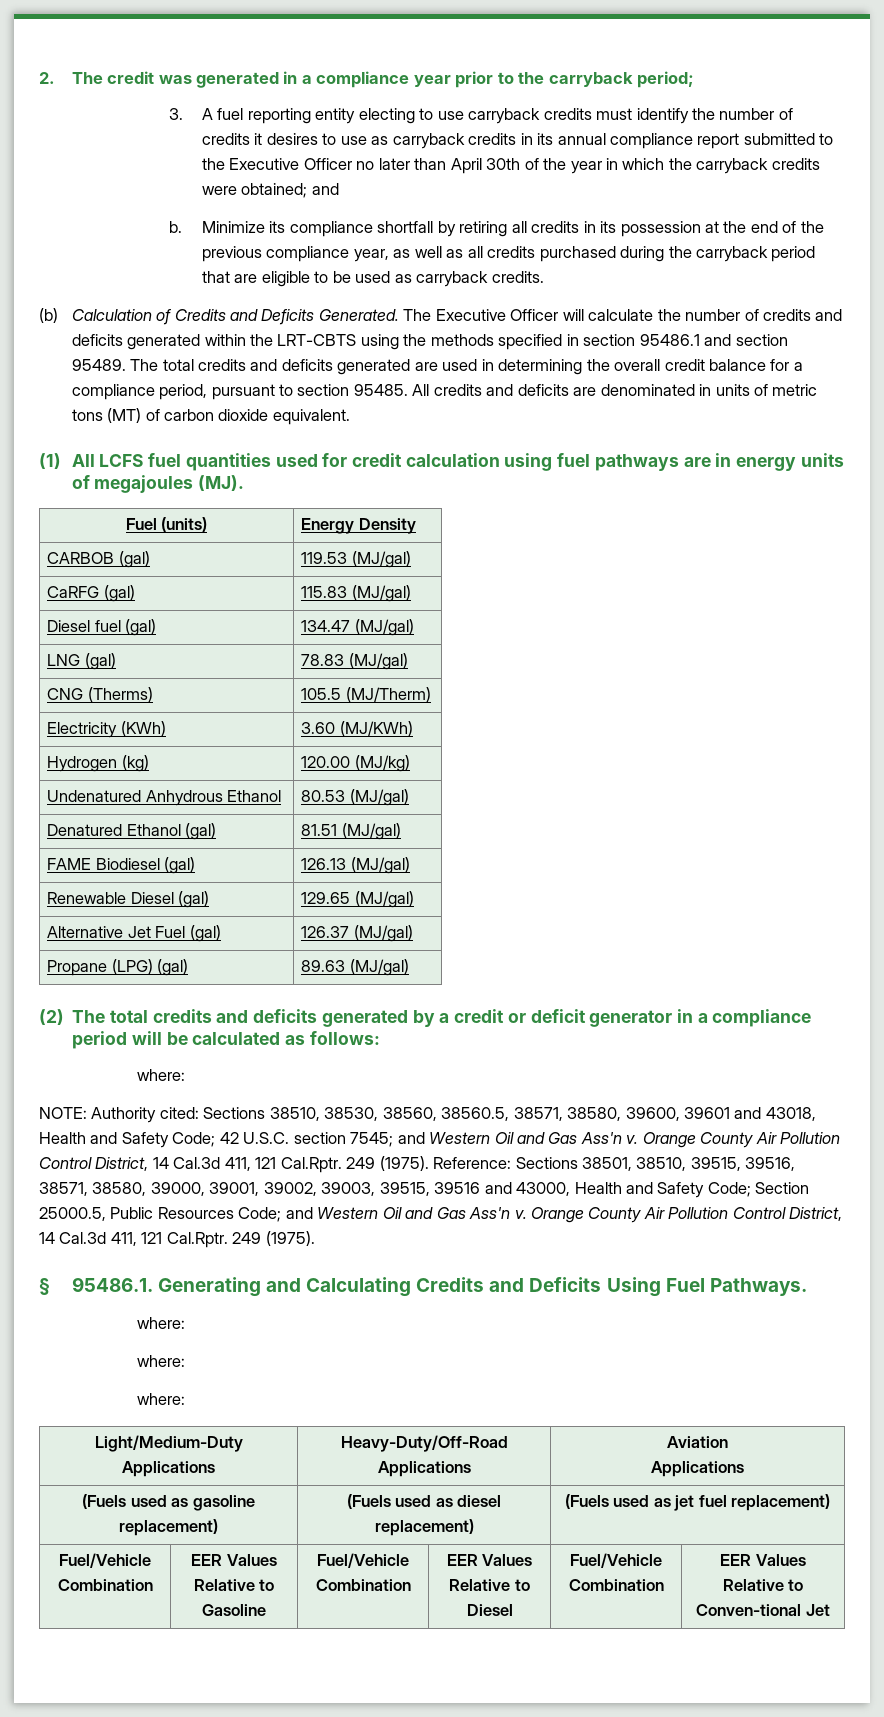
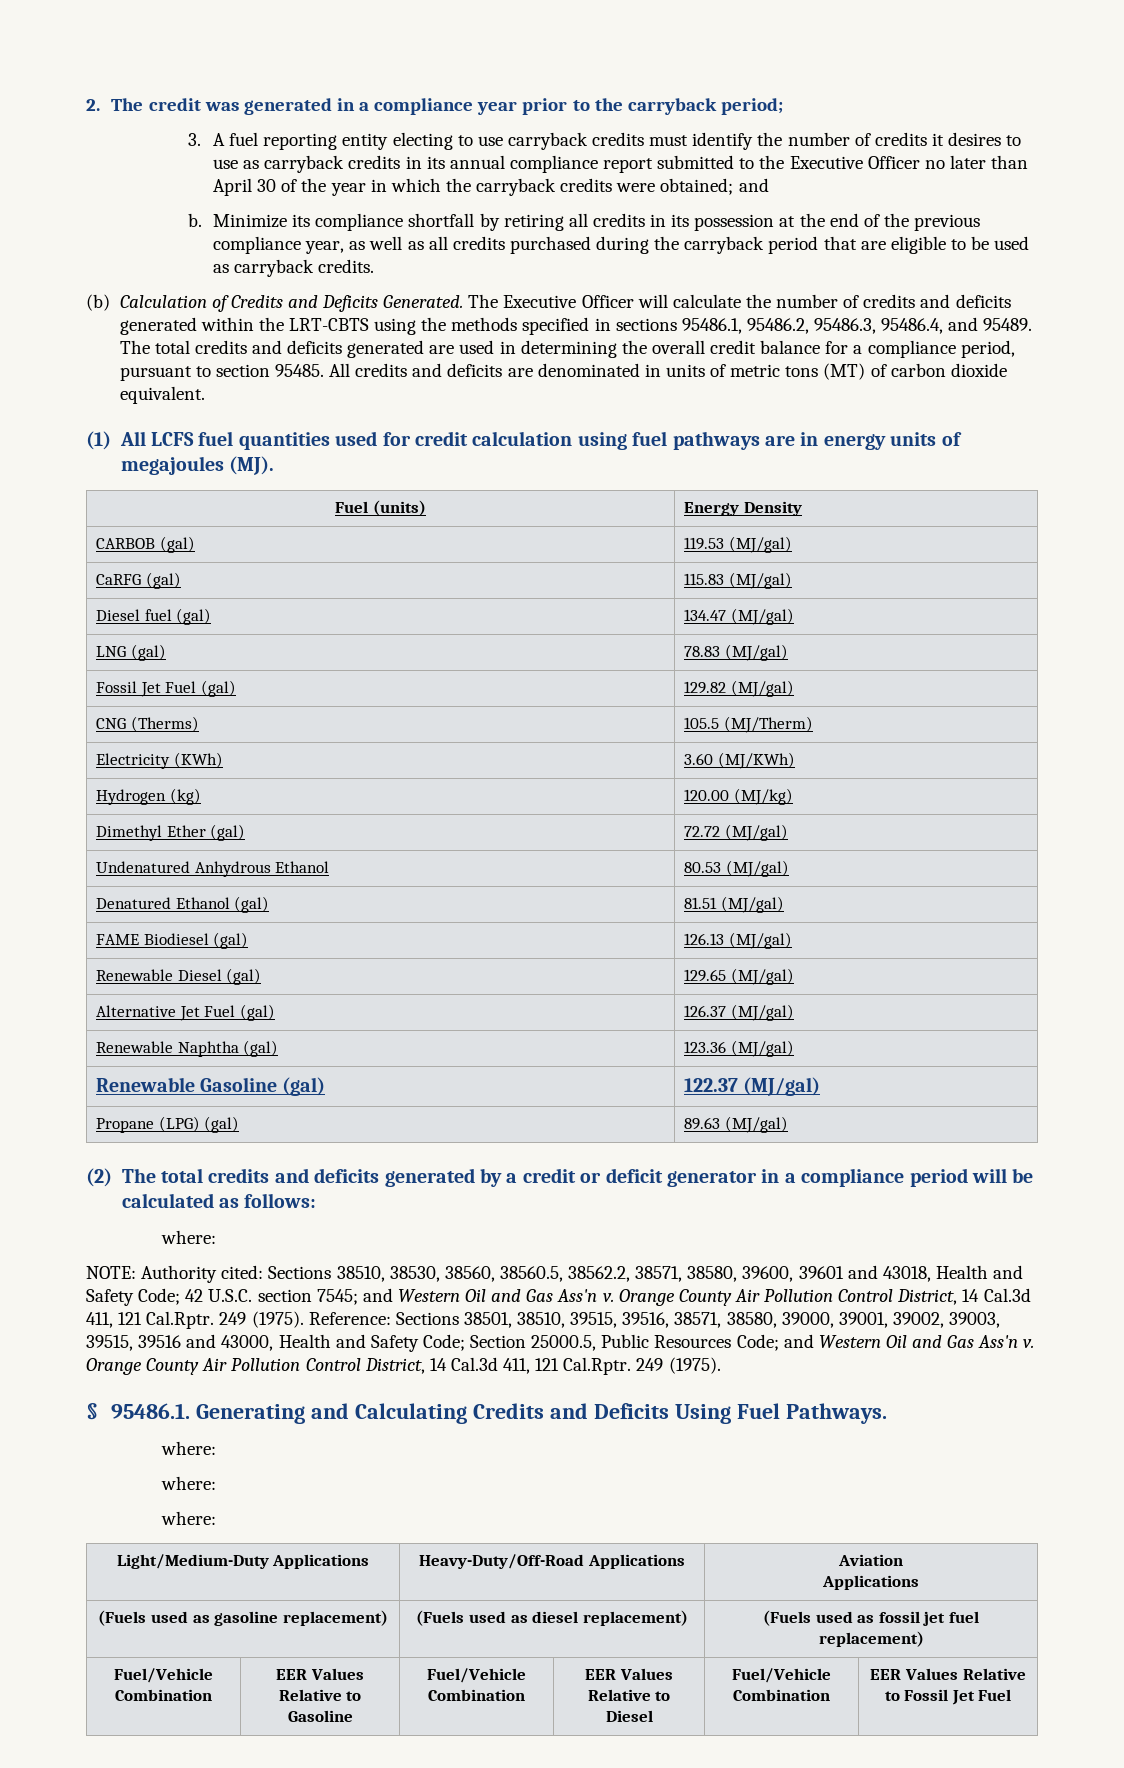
[486,158,521,170] 30th -> [257,179,277,192] 30
[583,334,788,346] section 95486.1 and section -> [615,317,979,334] sections 95486.1, 95486.2, 95486.3, 95486.4, and
(408, 661) none -> [95,680,236,697] [683,680,794,697] // Fossil Jet Fuel (gal) | 129.82 (MJ/gal)
(410, 763) none -> [95,824,246,841] [683,824,788,841] // Dimethyl Ether (gal) | 72.72 (MJ/gal)
(413, 933) none -> [95,1040,279,1057] [683,1040,794,1057] [95,1077,326,1096] [683,1077,821,1096] // Renewable Naphtha (gal) | 123.36 (MJ/gal) // Renewable Gasoline (gal) | 122.37 (MJ/gal)
(510, 1114) none -> [568,1266,631,1282] 38562.2,
(671, 1502) none -> [878,1611,920,1623] fossil
[696,1604,830,1616] Conven-tional Jet -> [904,1689,1012,1705] Fossil Jet Fuel

